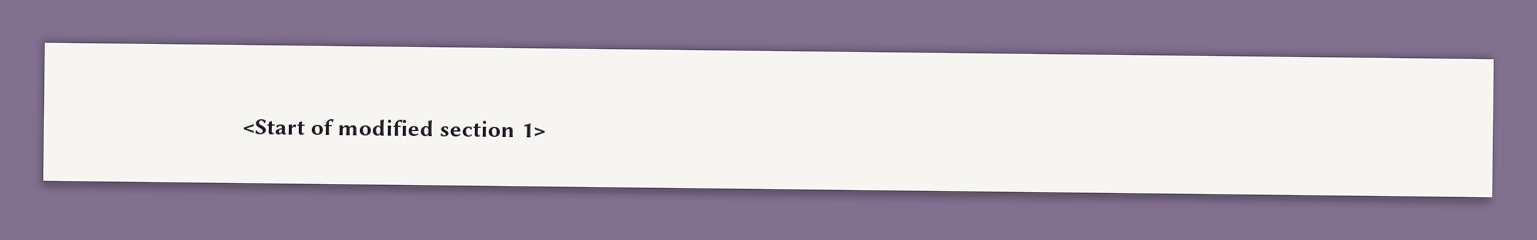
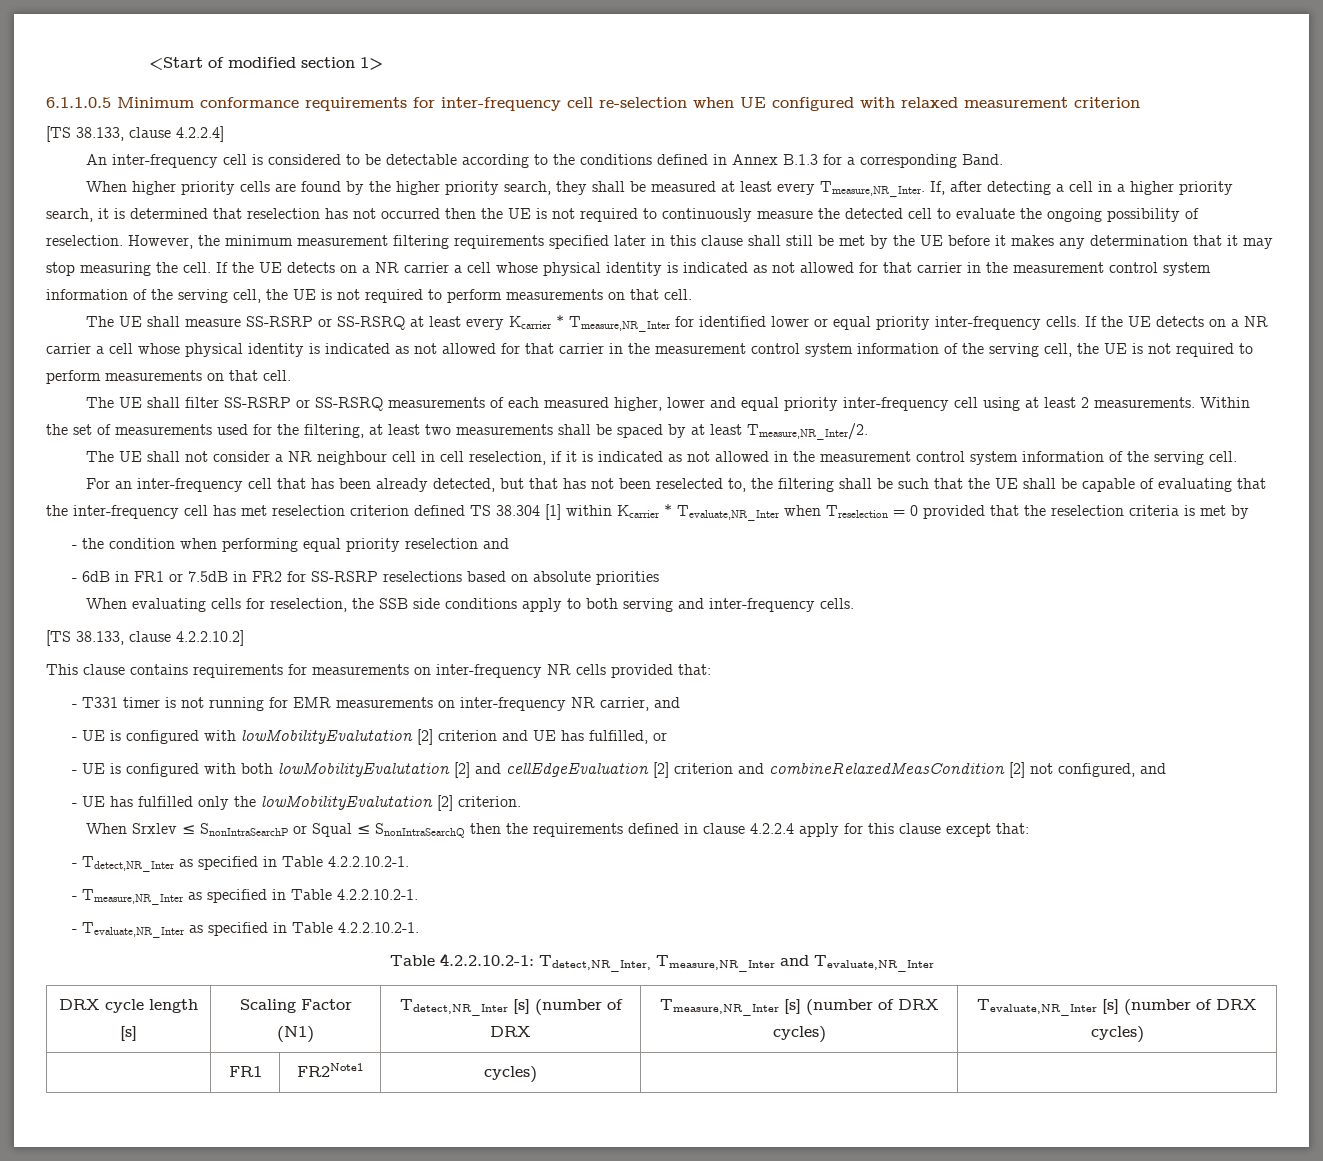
(546, 130) none -> [46,97,1140,111] [46,126,224,142] [86,154,1004,168] [86,181,1234,197] [46,208,1199,222] [46,235,1273,249] [46,262,1211,276] [46,289,692,303] [86,315,1269,332] [46,343,1253,357] [46,370,291,384] [86,397,1251,411] [46,423,868,440] [86,451,1238,465] [86,478,1267,492] [46,504,1249,521] [71,538,509,552] [71,571,659,585] [86,598,855,612] [46,630,244,646] [46,664,711,678] [71,697,680,711] [71,729,667,745] [71,762,1166,778] [71,795,521,811] [86,823,1030,838] [71,856,409,872] [71,889,418,905] [71,922,419,938] [389,953,934,972] [59,999,198,1013] [120,1026,137,1041] [239,999,352,1013] [277,1026,314,1043] [399,999,623,1016] [490,1026,531,1037] [659,999,939,1016] [772,1026,826,1043] [977,999,1257,1016] [1090,1026,1144,1043] [228,1066,262,1077] [297,1063,363,1077] [484,1066,537,1083] // 6.1.1.0.5 Minimum conformance requirements for inter-frequency cell re-selection when UE configured with relaxed measurement criterion // [TS 38.133, clause 4.2.2.4] // An inter-frequency cell is considered to be detectable according to the conditions defined in Annex B.1.3 for a corresponding Band. // When higher priority cells are found by the higher priority search, they shall be measured at least every Tmeasure,NR_Inter. If, after detecting a cell in a higher priority search, it is determined that reselection has not occurred then the UE is not required to continuously measure the detected cell to evaluate the ongoing possibility of reselection. However, the minimum measurement filtering requirements specified later in this clause shall still be met by the UE before it makes any determination that it may stop measuring the cell. If the UE detects on a NR carrier a cell whose physical identity is indicated as not allowed for that carrier in the measurement control system information of the serving cell, the UE is not required to perform measurements on that cell. // The UE shall measure SS-RSRP or SS-RSRQ at least every Kcarrier * Tmeasure,NR_Inter for identified lower or equal priority inter-frequency cells. If the UE detects on a NR carrier a cell whose physical identity is indicated as not allowed for that carrier in the measurement control system information of the serving cell, the UE is not required to perform measurements on that cell. // The UE shall filter SS-RSRP or SS-RSRQ measurements of each measured higher, lower and equal priority inter-frequency cell using at least 2 measurements. Within the set of measurements used for the filtering, at least two measurements shall be spaced by at least Tmeasure,NR_Inter/2. // The UE shall not consider a NR neighbour cell in cell reselection, if it is indicated as not allowed in the measurement control system information of the serving cell. // For an inter-frequency cell that has been already detected, but that has not been reselected to, the filtering shall be such that the UE shall be capable of evaluating that the inter-frequency cell has met reselection criterion defined TS 38.304 [1] within Kcarrier * Tevaluate,NR_Inter when Treselection = 0 provided that the reselection criteria is met by // - the condition when performing equal priority reselection and // - 6dB in FR1 or 7.5dB in FR2 for SS-RSRP reselections based on absolute priorities // When evaluating cells for reselection, the SSB side conditions apply to both serving and inter-frequency cells. // [TS 38.133, clause 4.2.2.10.2] // This clause contains requirements for measurements on inter-frequency NR cells provided that: // - T331 timer is not running for EMR measurements on inter-frequency NR carrier, and // - UE is configured with lowMobilityEvalutation [2] criterion and UE has fulfilled, or // - UE is configured with both lowMobilityEvalutation [2] and cellEdgeEvaluation [2] criterion and combineRelaxedMeasCondition [2] not configured, and // - UE has fulfilled only the lowMobilityEvalutation [2] criterion. // When Srxlev ≤ SnonIntraSearchP or Squal ≤ SnonIntraSearchQ then the requirements defined in clause 4.2.2.4 apply for this clause except that: // - Tdetect,NR_Inter as specified in Table 4.2.2.10.2-1. // - Tmeasure,NR_Inter as specified in Table 4.2.2.10.2-1. // - Tevaluate,NR_Inter as specified in Table 4.2.2.10.2-1. // Table 4.2.2.10.2-1: Tdetect,NR_Inter, Tmeasure,NR_Inter and Tevaluate,NR_Inter // DRX cycle length [s] | Scaling Factor (N1) | Tdetect,NR_Inter [s] (number of DRX | Tmeasure,NR_Inter [s] (number of DRX cycles) | Tevaluate,NR_Inter [s] (number of DRX cycles) // | FR1 | FR2Note1 | cycles) | |

